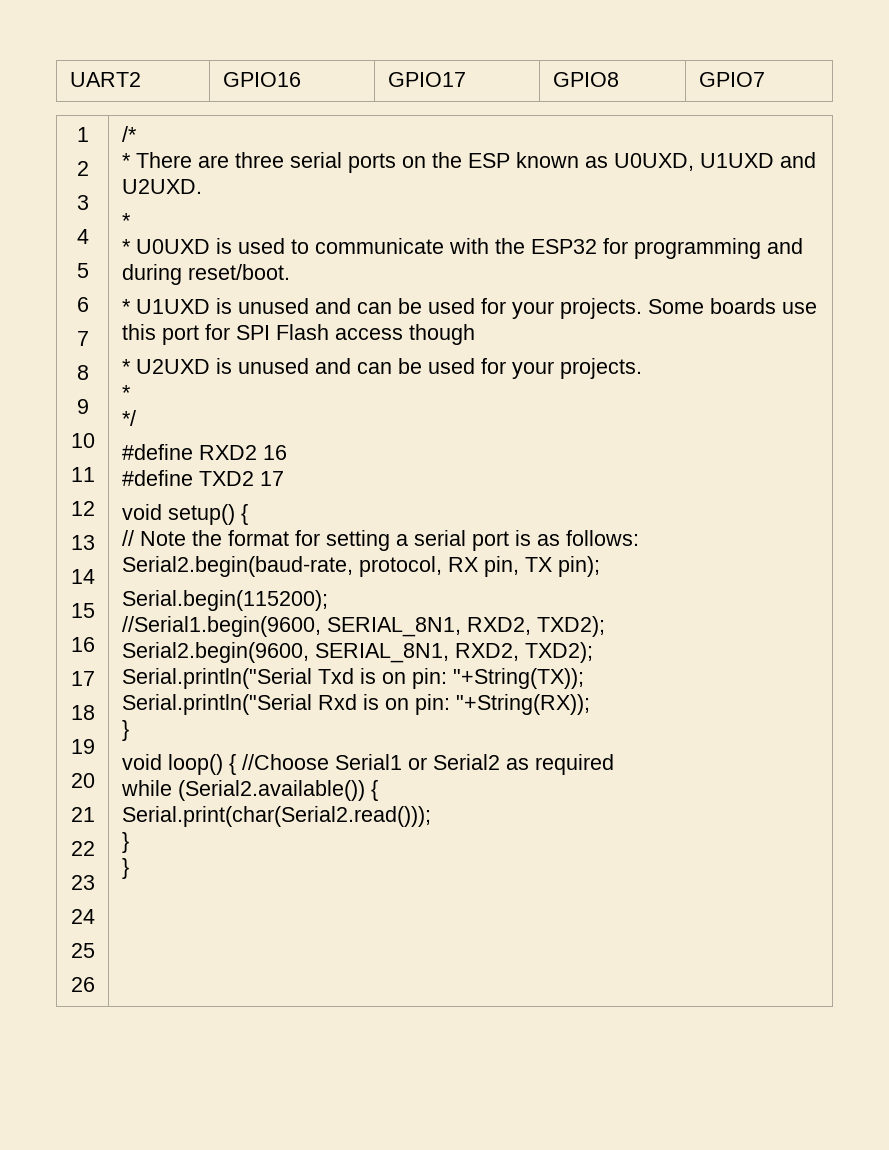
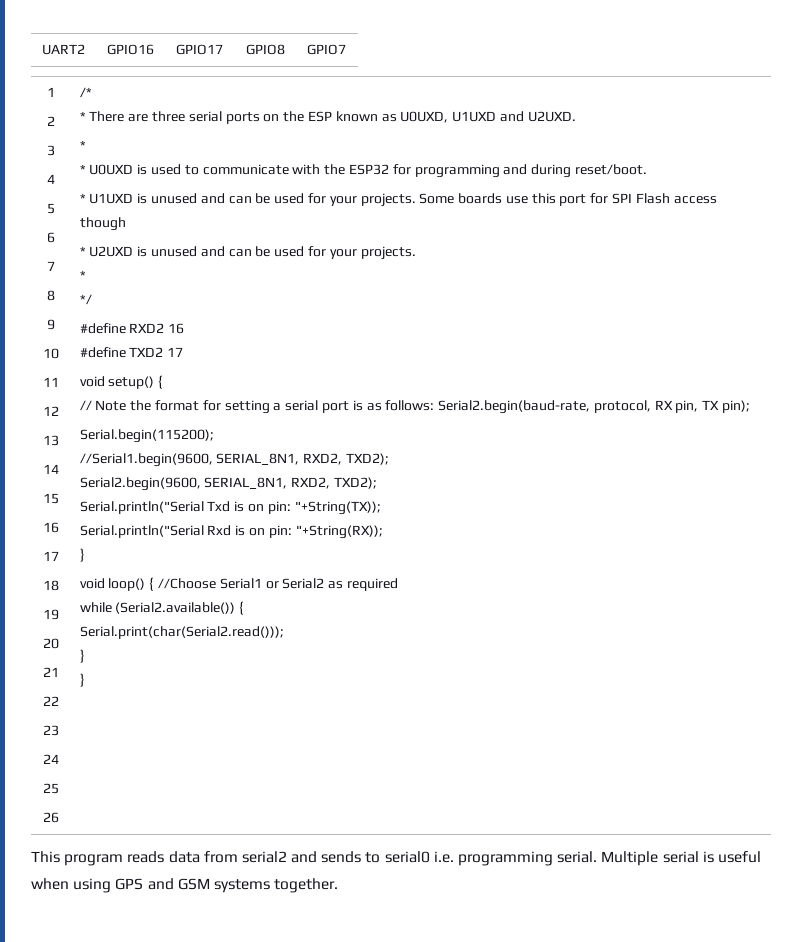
(129, 868) none -> [31,851,761,866] [31,878,339,893] // This program reads data from serial2 and sends to serial0 i.e. programming serial. Multiple serial is useful when using GPS and GSM systems together.

